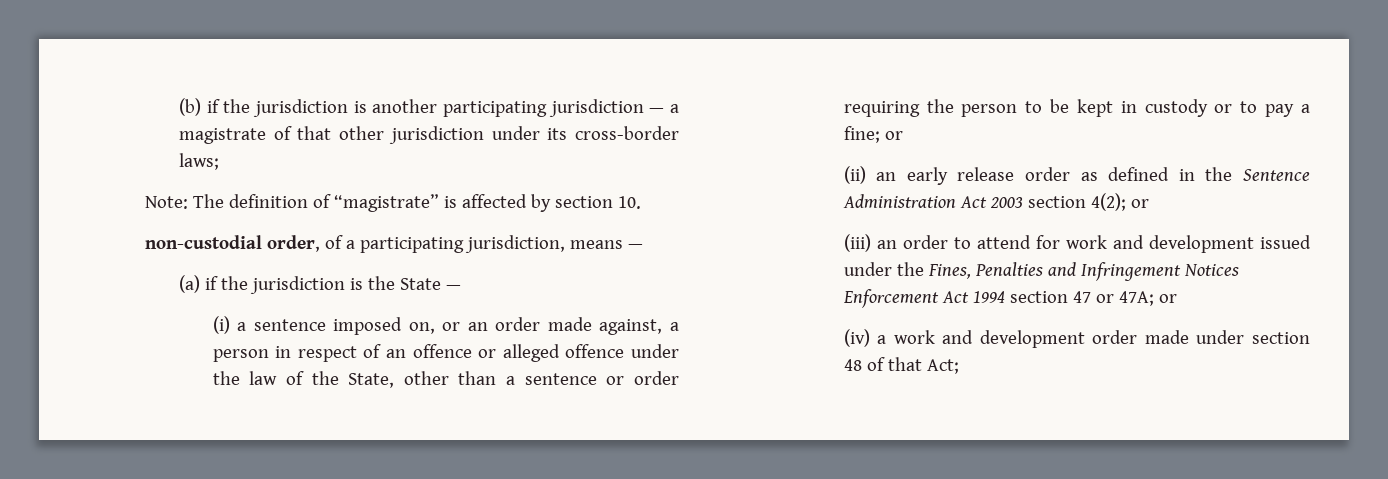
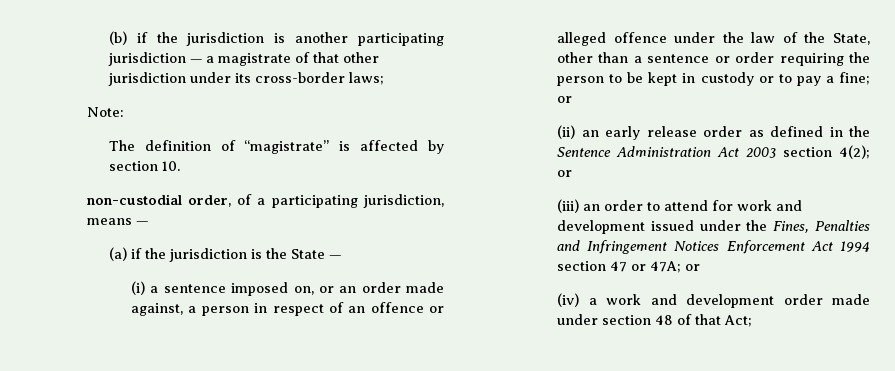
(189, 202) none -> (124, 112) //

